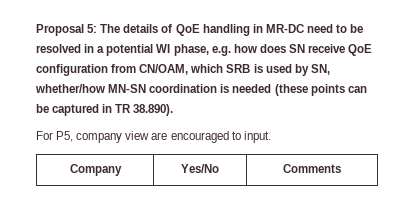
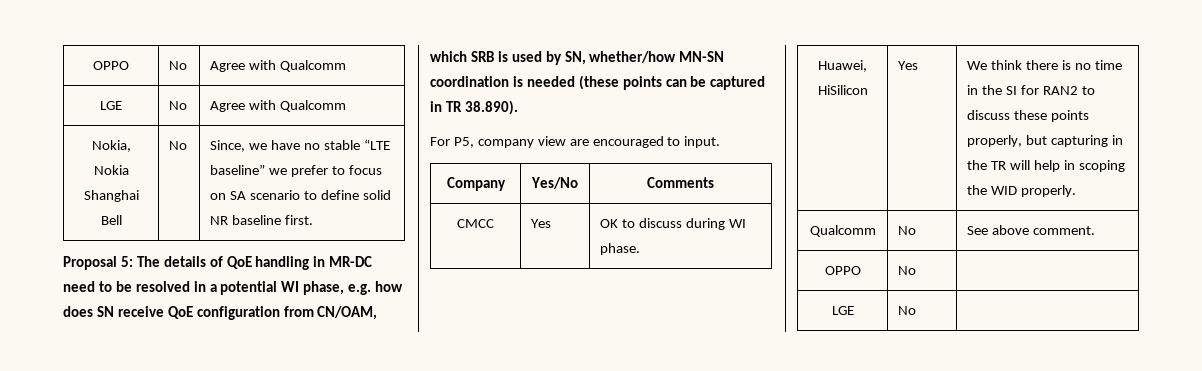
(36, 30) none -> [93,61,129,70] [169,61,188,70] [210,60,347,72] [100,101,122,110] [169,101,188,110] [210,100,347,112] [91,140,131,152] [93,165,129,175] [83,190,139,202] [100,215,122,225] [169,141,188,150] [210,139,390,152] [210,164,382,177] [210,190,391,200] [210,215,314,225] OPPO | No | Agree with Qualcomm // LGE | No | Agree with Qualcomm // Nokia, Nokia Shanghai Bell | No | Since, we have no stable “LTE baseline” we prefer to focus on SA scenario to define solid NR baseline first. //
(341, 168) none -> [457,219,494,228] [531,219,552,228] [600,218,746,230] [600,243,641,255] [818,60,867,72] [817,85,868,95] [898,61,919,70] [967,60,1122,70] [967,85,1095,95] [967,110,1090,122] [967,135,1123,147] [967,160,1125,172] [967,185,1077,197] [809,225,876,237] [898,226,917,235] [967,225,1096,235] [824,266,861,275] [898,266,917,275] [831,306,854,315] [898,306,917,315] // CMCC | Yes | OK to discuss during WI phase. // Huawei, HiSilicon | Yes | We think there is no time in the SI for RAN2 to discuss these points properly, but capturing in the TR will help in scoping the WID properly. // Qualcomm | No | See above comment. // OPPO | No | // LGE | No |

